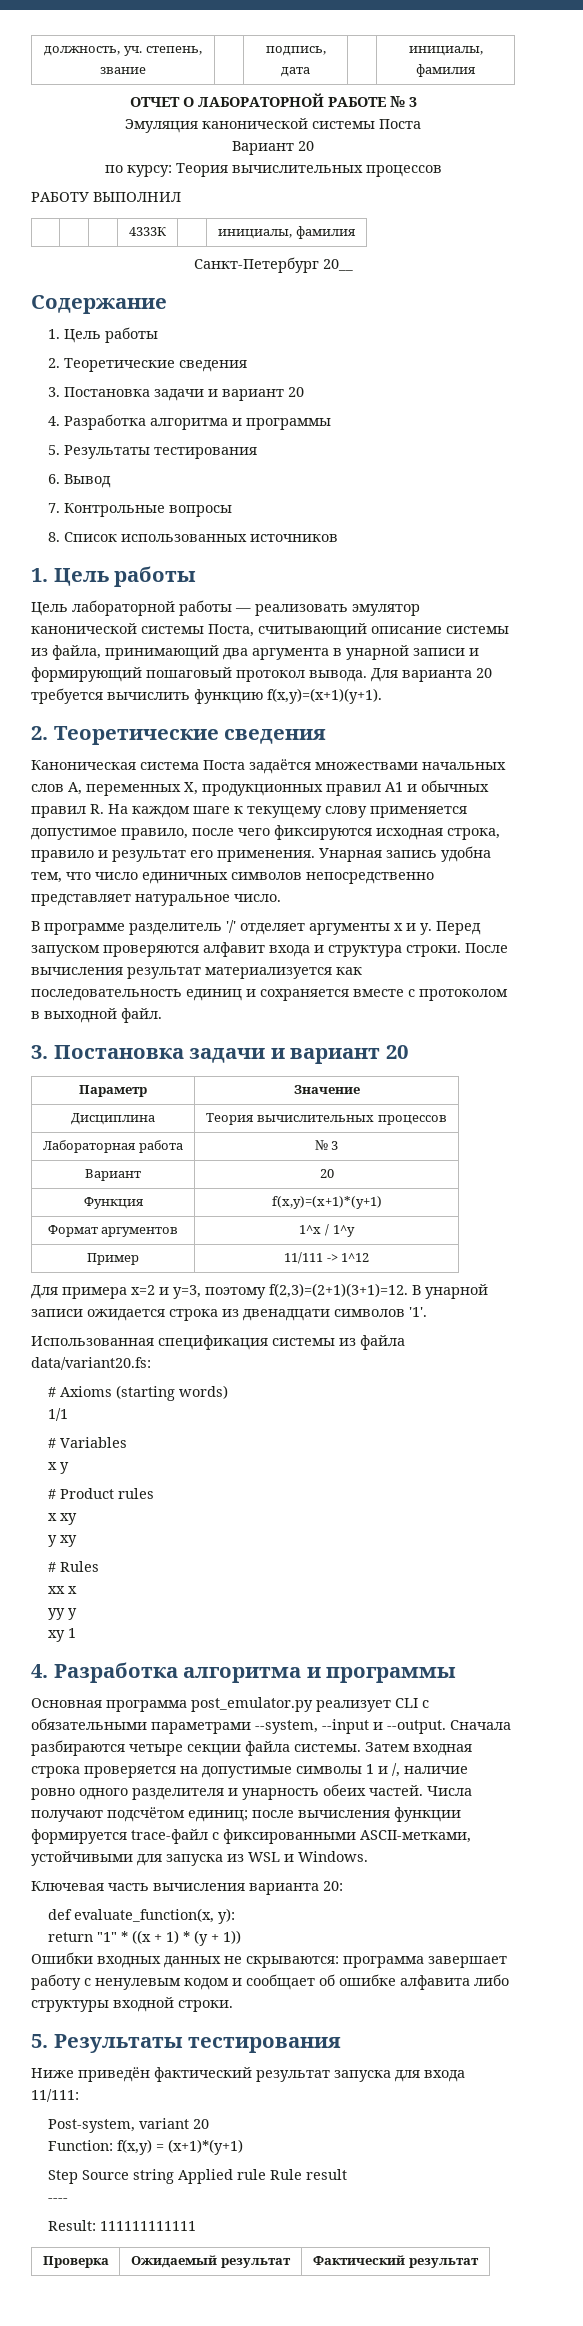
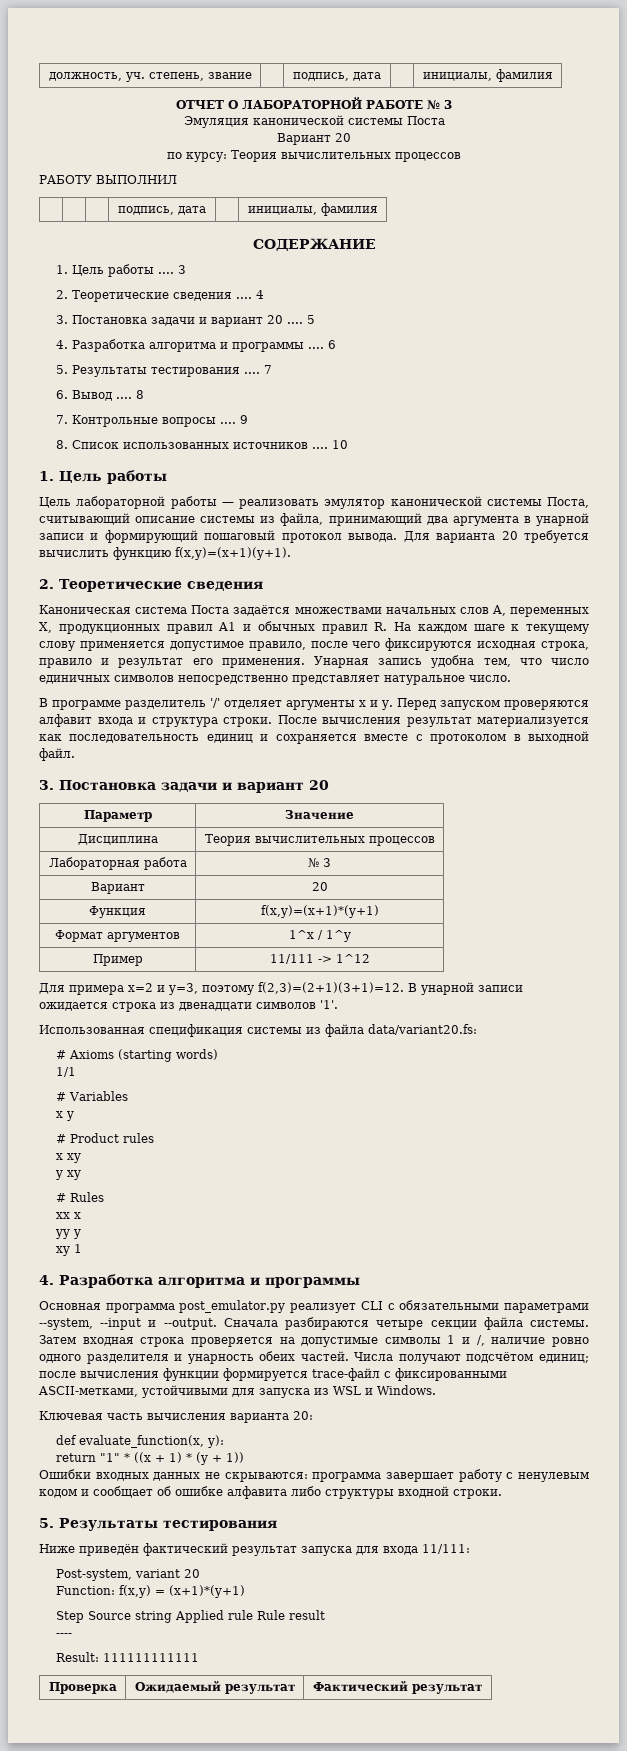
[129,227,166,236] [218,226,356,239] [193,257,353,273] [31,295,167,314] [47,327,158,343] [47,358,247,372] [47,387,304,401] [47,414,331,430] [47,445,257,459] 4333К | | инициалы, фамилия // Санкт-Петербург 20__ // Содержание // 1. Цель работы // 2. Теоретические сведения // 3. Постановка задачи и вариант 20 // 4. Разработка алгоритма и программы // 5. Результаты тестирования -> [118,206,207,215] [247,203,378,216] [252,238,376,251] [55,264,186,277] [55,290,264,302] [55,315,315,327] [55,339,336,352] [55,365,272,377] подпись, дата | | инициалы, фамилия // СОДЕРЖАНИЕ // 1. Цель работы .... 3 // 2. Теоретические сведения .... 4 // 3. Постановка задачи и вариант 20 .... 5 // 4. Разработка алгоритма и программы .... 6 // 5. Результаты тестирования .... 7
(111, 481) none -> [115,390,144,399] .... 8
(232, 511) none -> [219,415,248,424] .... 9
(338, 538) none -> [311,440,348,449] .... 10

